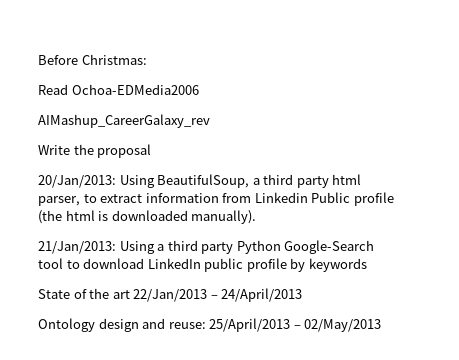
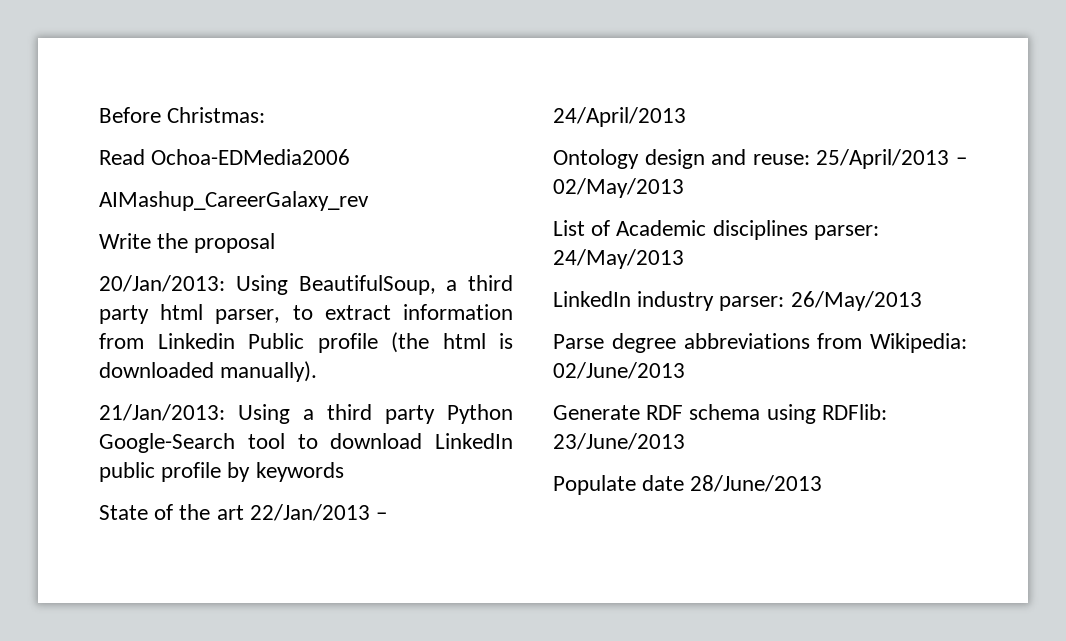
(382, 325) none -> [553,220,879,240] [553,249,684,269] [553,291,922,311] [553,333,967,353] [553,362,685,379] [553,404,887,424] [553,433,685,450] [553,475,823,495] // List of Academic disciplines parser: 24/May/2013 // LinkedIn industry parser: 26/May/2013 // Parse degree abbreviations from Wikipedia: 02/June/2013 // Generate RDF schema using RDFlib: 23/June/2013 // Populate date 28/June/2013

